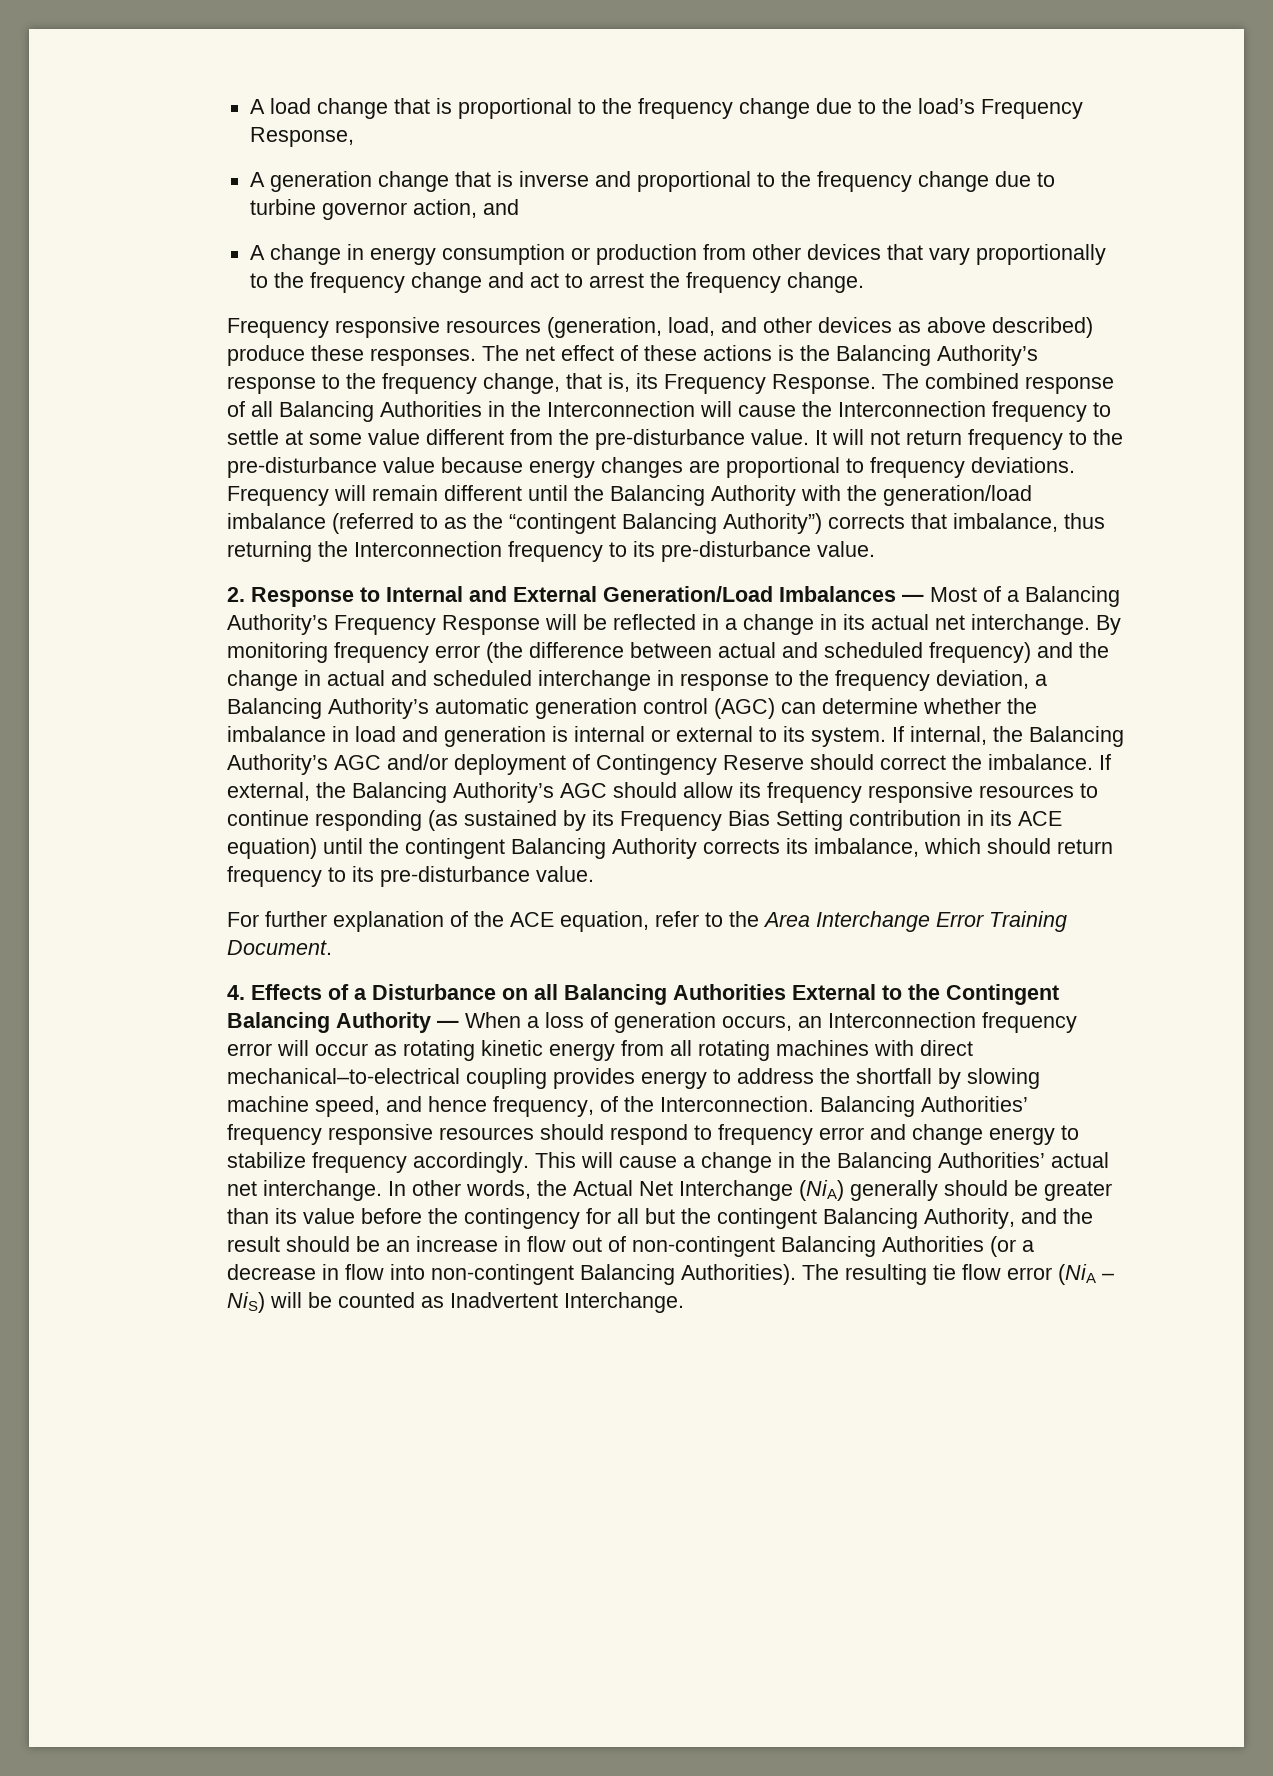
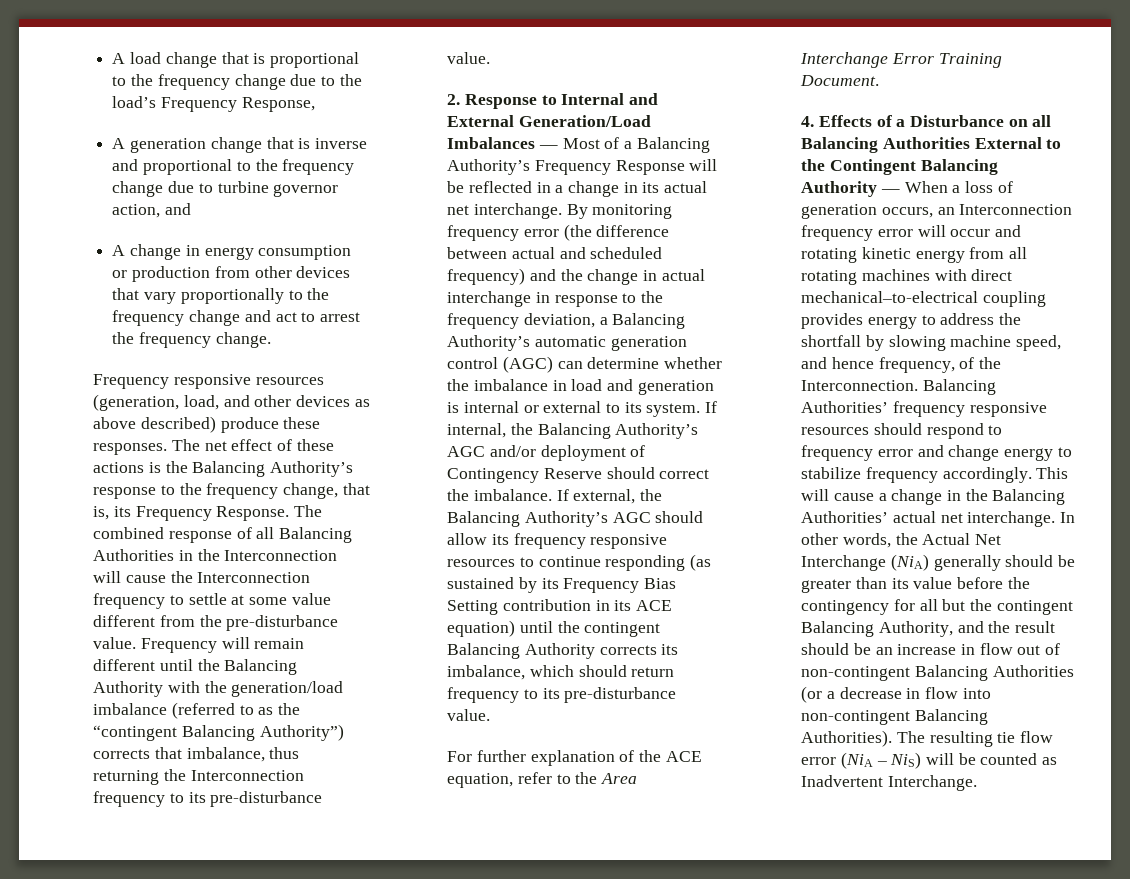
[814,429,1123,450] [226,457,1075,478] It will not return frequency to the pre-disturbance value because energy changes are proportional to frequency deviations. -> (137, 643) none
[390,670,532,686] and scheduled -> (705, 275) none
[373,1044,397,1056] as -> [995,225,1022,237] and

